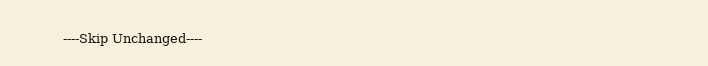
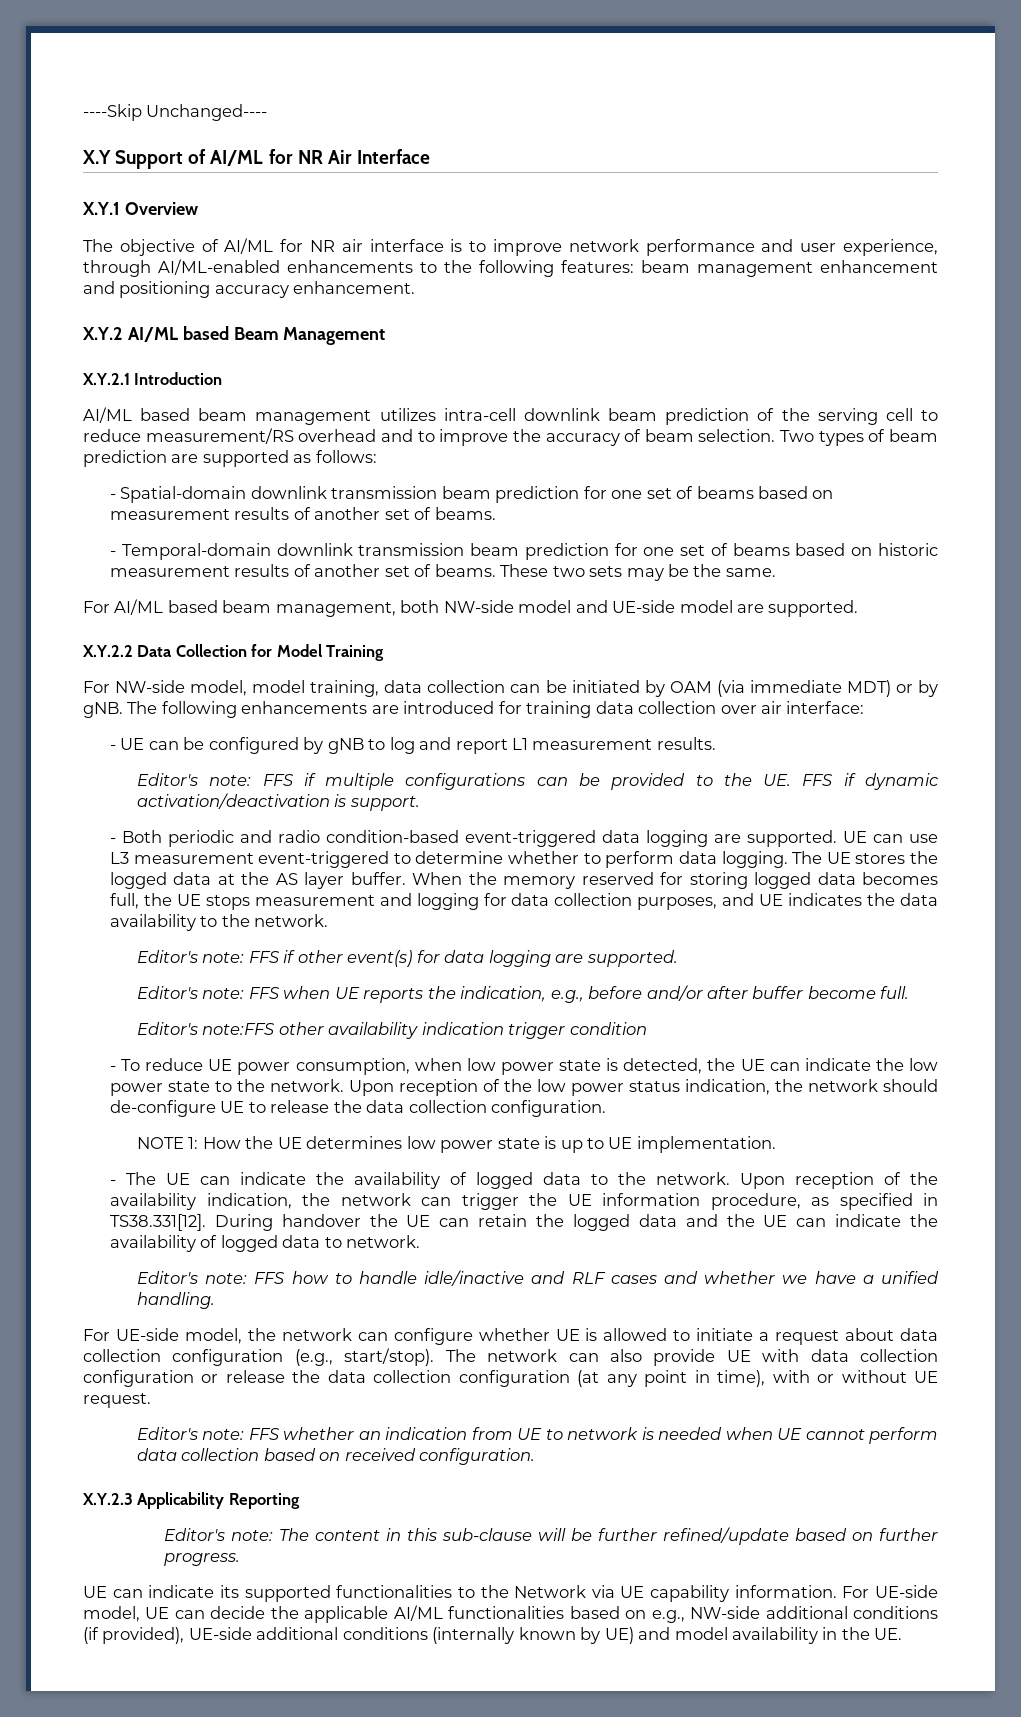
(202, 39) none -> [82,149,430,169] [82,202,198,215] [83,238,938,256] [83,259,938,277] [83,281,416,298] [82,326,386,345] [82,372,223,385] [83,407,939,425] [83,428,938,446] [83,450,377,467] [109,486,834,503] [109,507,496,520] [109,543,939,560] [109,564,776,581] [83,599,859,617] [82,644,385,661] [83,680,938,697] [83,701,865,718] [109,737,716,754] [136,773,939,790] [136,793,420,811] [109,830,938,847] [109,851,938,868] [109,872,938,889] [109,893,938,910] [109,914,329,931] [136,950,678,967] [136,985,910,1003] [136,1022,647,1039] [109,1058,939,1075] [109,1079,939,1096] [109,1100,607,1117] [136,1136,776,1153] [109,1172,938,1189] [109,1193,938,1210] [109,1214,939,1231] [109,1235,421,1252] [136,1270,940,1286] [136,1292,215,1309] [83,1328,938,1345] [83,1348,938,1366] [83,1370,939,1387] [83,1393,151,1408] [136,1427,938,1444] [136,1448,536,1465] [82,1492,300,1509] [163,1527,939,1545] [163,1553,240,1566] [83,1585,938,1602] [83,1605,938,1623] [83,1627,903,1644] // X.Y Support of AI/ML for NR Air Interface // X.Y.1 Overview // The objective of AI/ML for NR air interface is to improve network performance and user experience, through AI/ML-enabled enhancements to the following features: beam management enhancement and positioning accuracy enhancement. // X.Y.2 AI/ML based Beam Management // X.Y.2.1 Introduction // AI/ML based beam management utilizes intra-cell downlink beam prediction of the serving cell to reduce measurement/RS overhead and to improve the accuracy of beam selection. Two types of beam prediction are supported as follows: // - Spatial-domain downlink transmission beam prediction for one set of beams based on measurement results of another set of beams. // - Temporal-domain downlink transmission beam prediction for one set of beams based on historic measurement results of another set of beams. These two sets may be the same. // For AI/ML based beam management, both NW-side model and UE-side model are supported. // X.Y.2.2 Data Collection for Model Training // For NW-side model, model training, data collection can be initiated by OAM (via immediate MDT) or by gNB. The following enhancements are introduced for training data collection over air interface: // - UE can be configured by gNB to log and report L1 measurement results. // Editor's note: FFS if multiple configurations can be provided to the UE. FFS if dynamic activation/deactivation is support. // - Both periodic and radio condition-based event-triggered data logging are supported. UE can use L3 measurement event-triggered to determine whether to perform data logging. The UE stores the logged data at the AS layer buffer. When the memory reserved for storing logged data becomes full, the UE stops measurement and logging for data collection purposes, and UE indicates the data availability to the network. // Editor's note: FFS if other event(s) for data logging are supported. // Editor's note: FFS when UE reports the indication, e.g., before and/or after buffer become full. // Editor's note:FFS other availability indication trigger condition // - To reduce UE power consumption, when low power state is detected, the UE can indicate the low power state to the network. Upon reception of the low power status indication, the network should de-configure UE to release the data collection configuration. // NOTE 1: How the UE determines low power state is up to UE implementation. // - The UE can indicate the availability of logged data to the network. Upon reception of the availability indication, the network can trigger the UE information procedure, as specified in TS38.331[12]. During handover the UE can retain the logged data and the UE can indicate the availability of logged data to network. // Editor's note: FFS how to handle idle/inactive and RLF cases and whether we have a unified handling. // For UE-side model, the network can configure whether UE is allowed to initiate a request about data collection configuration (e.g., start/stop). The network can also provide UE with data collection configuration or release the data collection configuration (at any point in time), with or without UE request. // Editor's note: FFS whether an indication from UE to network is needed when UE cannot perform data collection based on received configuration. // X.Y.2.3 Applicability Reporting // Editor's note: The content in this sub-clause will be further refined/update based on further progress. // UE can indicate its supported functionalities to the Network via UE capability information. For UE-side model, UE can decide the applicable AI/ML functionalities based on e.g., NW-side additional conditions (if provided), UE-side additional conditions (internally known by UE) and model availability in the UE.

